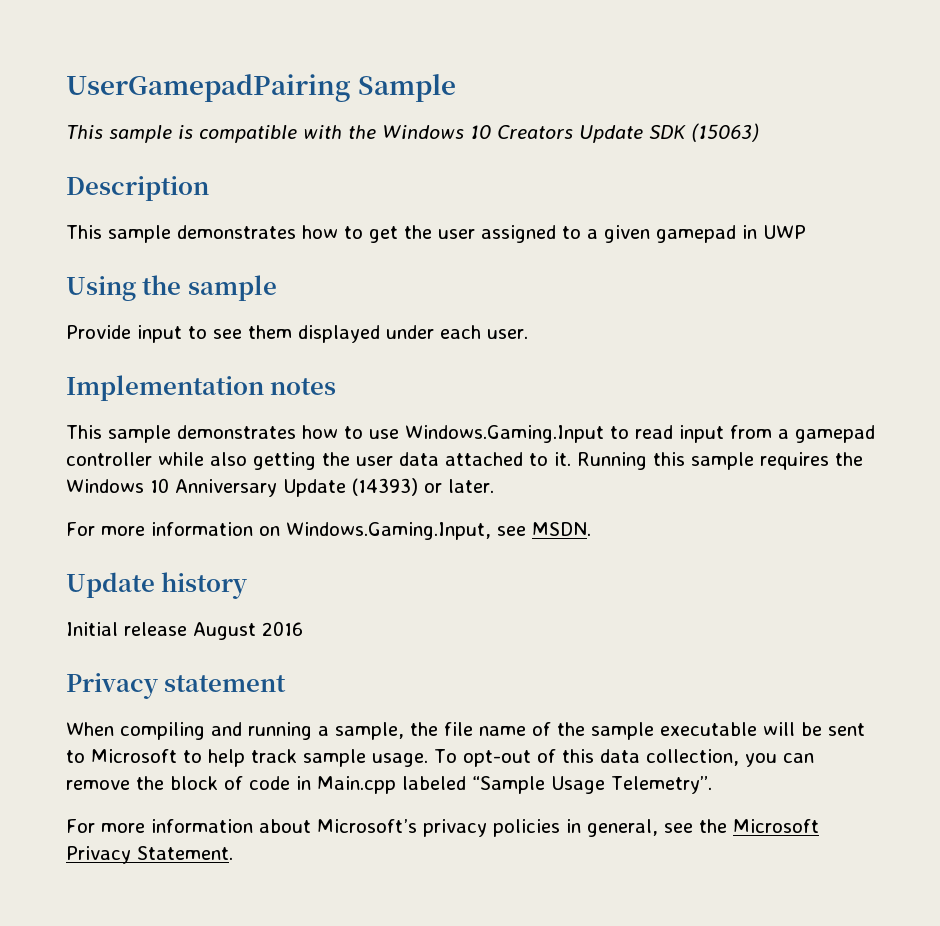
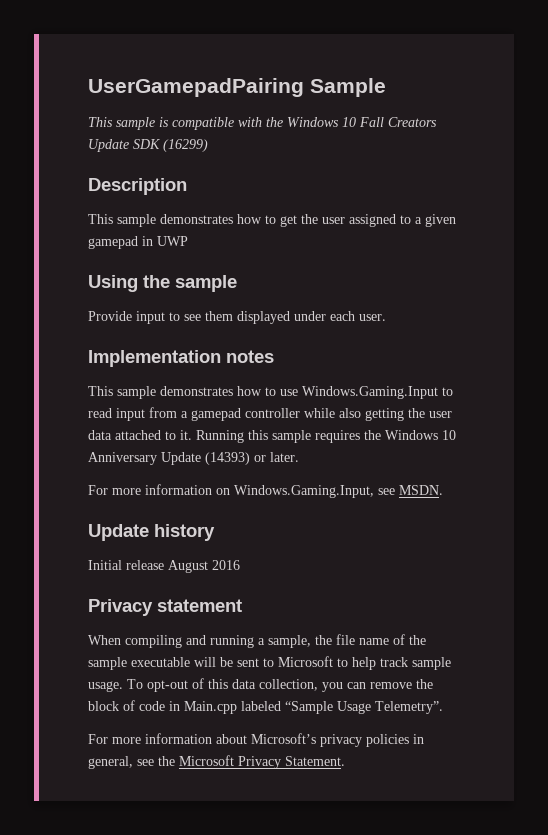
(491, 132) none -> [359,117,384,127] Fall
[691,123,759,142] (15063) -> [163,139,208,152] (16299)

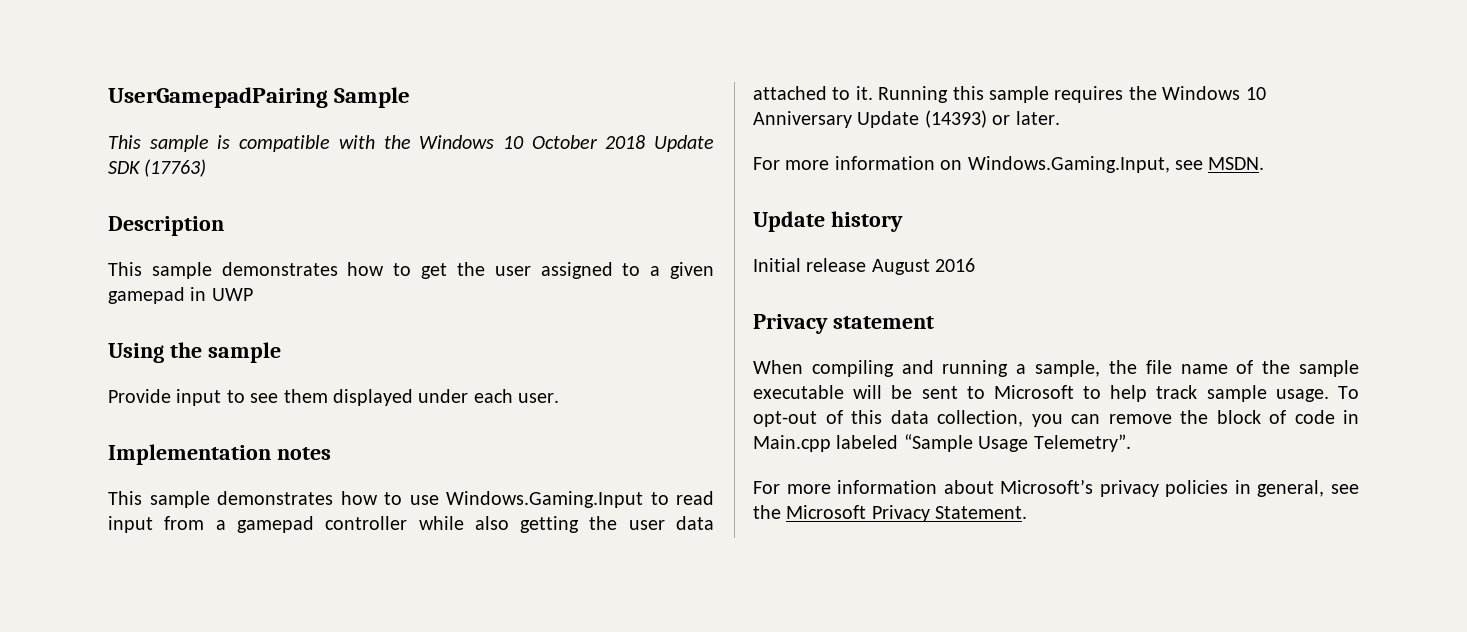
[359,117,437,127] Fall Creators -> [531,135,646,149] October 2018
[163,139,208,152] (16299) -> [144,159,207,177] (17763)

